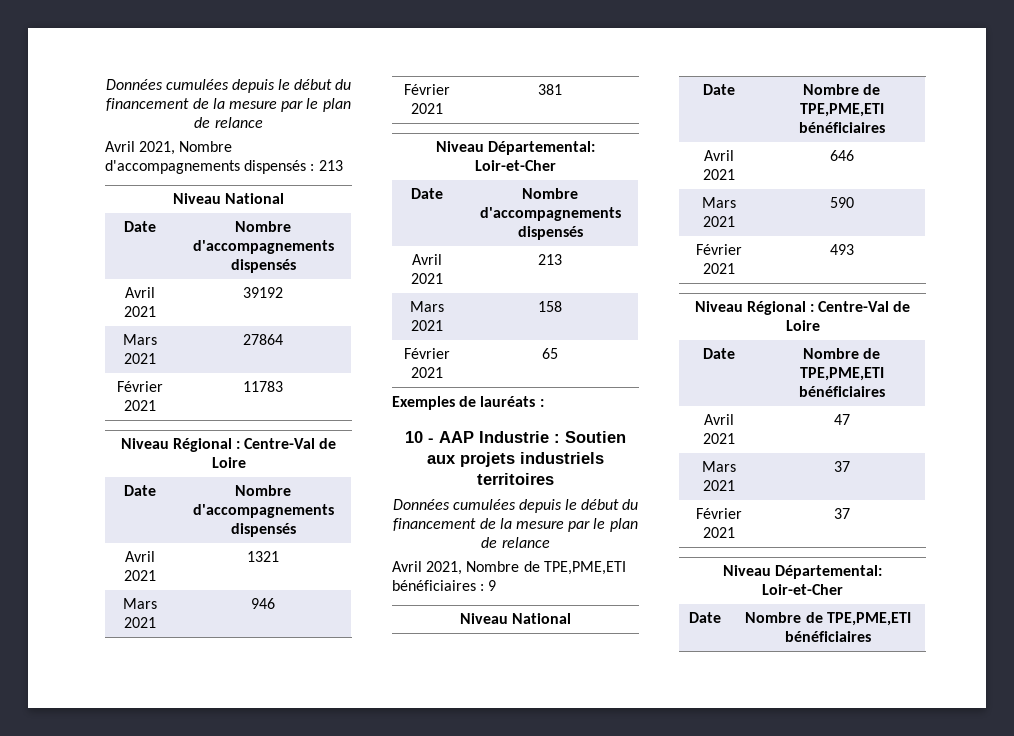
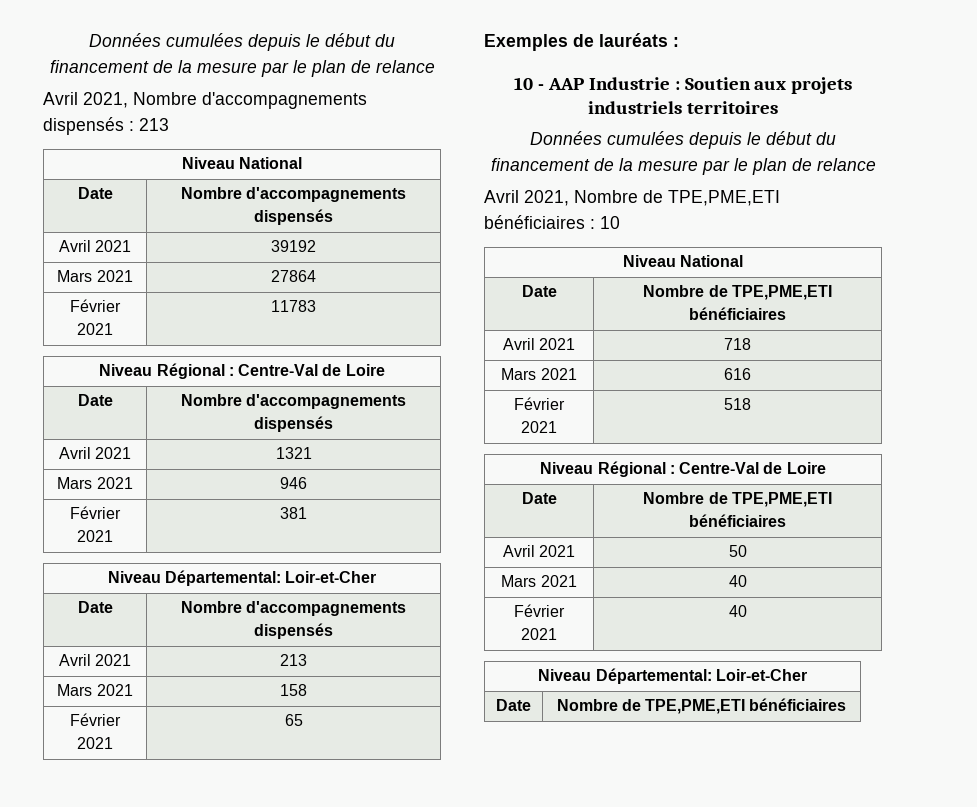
[488,580,497,591] 9 -> [600,216,620,229] 10
[829,150,854,161] [701,197,736,208] [702,216,735,227] [829,197,854,208] [695,244,742,255] [702,263,735,274] [829,244,854,255] 646 // Mars 2021 | 590 // Février 2021 | 493 -> [724,338,751,350] [501,368,577,380] [724,368,751,380] [514,397,565,410] [521,421,557,433] [724,398,751,410] 718 // Mars 2021 | 616 // Février 2021 | 518
[833,414,850,425] [701,461,736,472] [702,480,735,491] [833,461,850,472] [695,508,742,519] [702,527,735,538] [833,508,850,519] 47 // Mars 2021 | 37 // Février 2021 | 37 -> [728,545,747,557] [501,575,577,587] [728,575,747,587] [514,604,565,617] [521,628,557,640] [728,605,747,617] 50 // Mars 2021 | 40 // Février 2021 | 40

